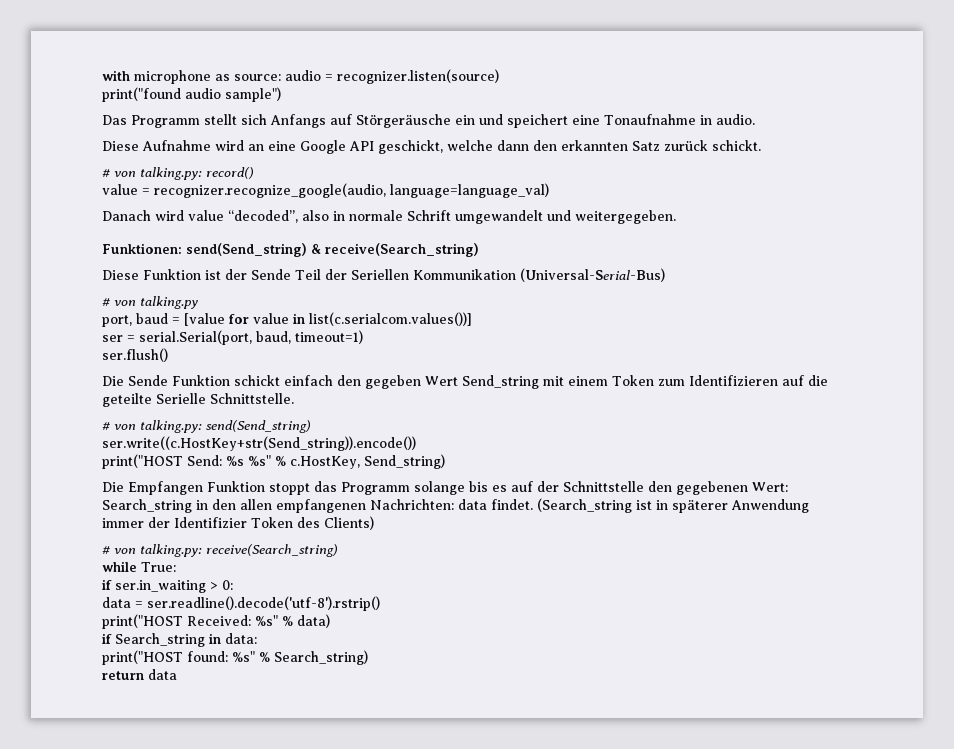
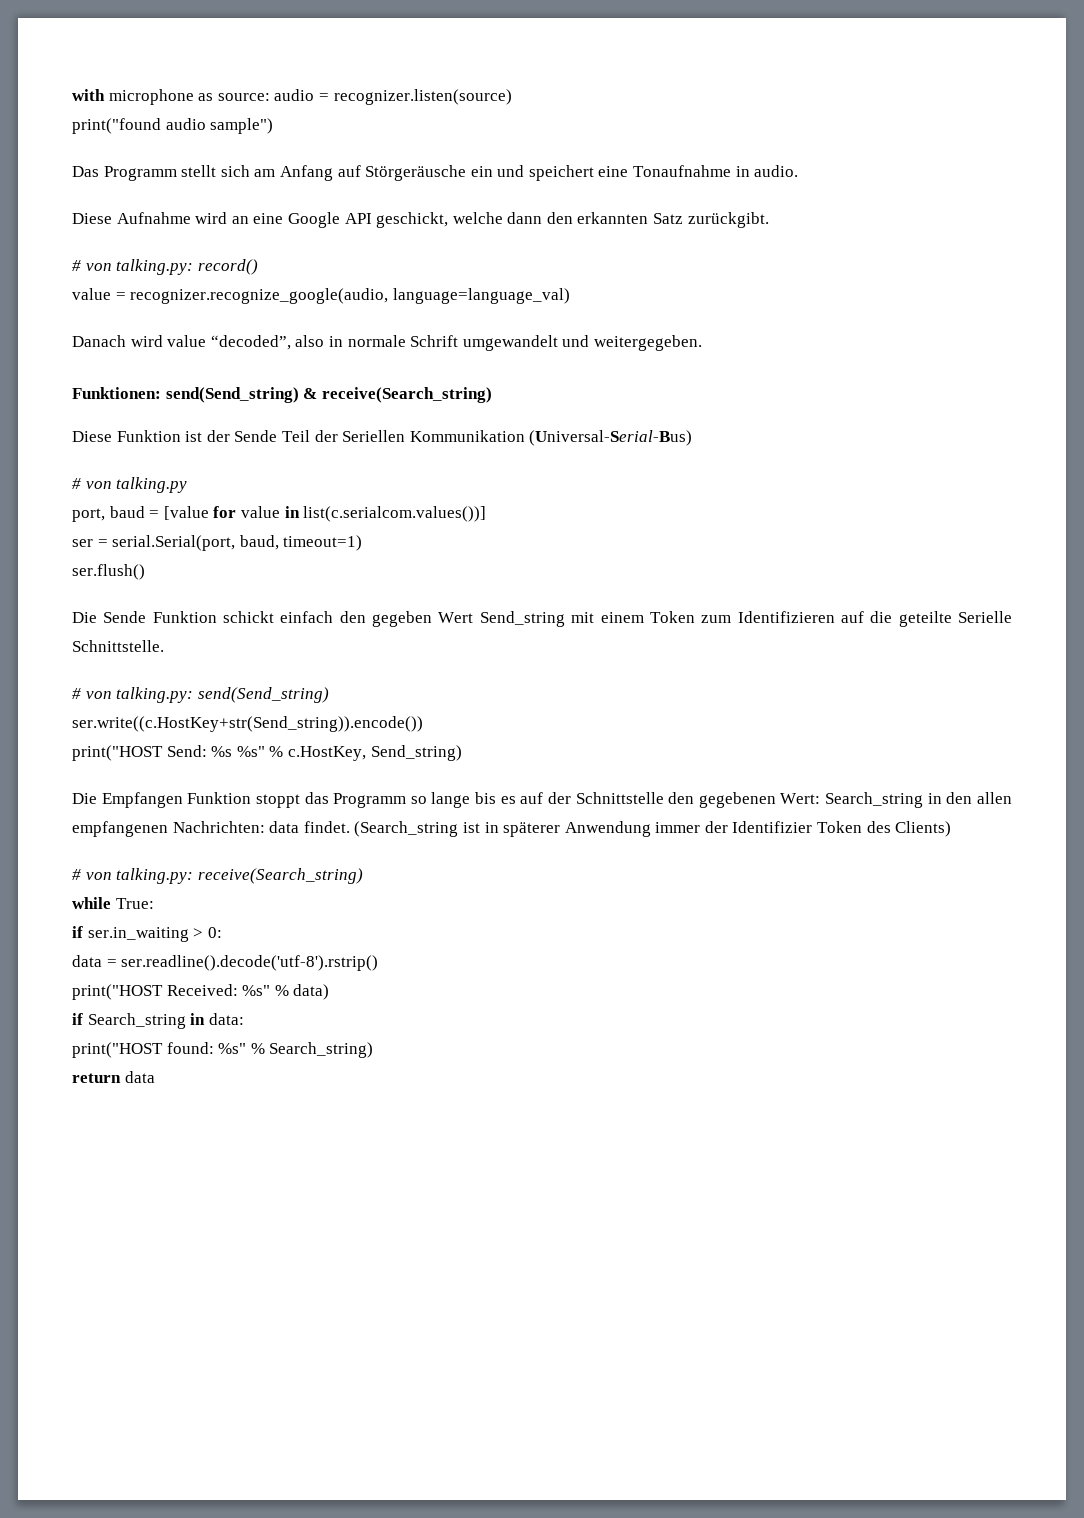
[270,114,326,128] Anfangs -> [254,165,333,181] am Anfang
[664,140,761,151] zurück schickt. -> [687,212,769,228] zurückgibt.
[414,481,465,495] solange -> [410,792,471,808] so lange

